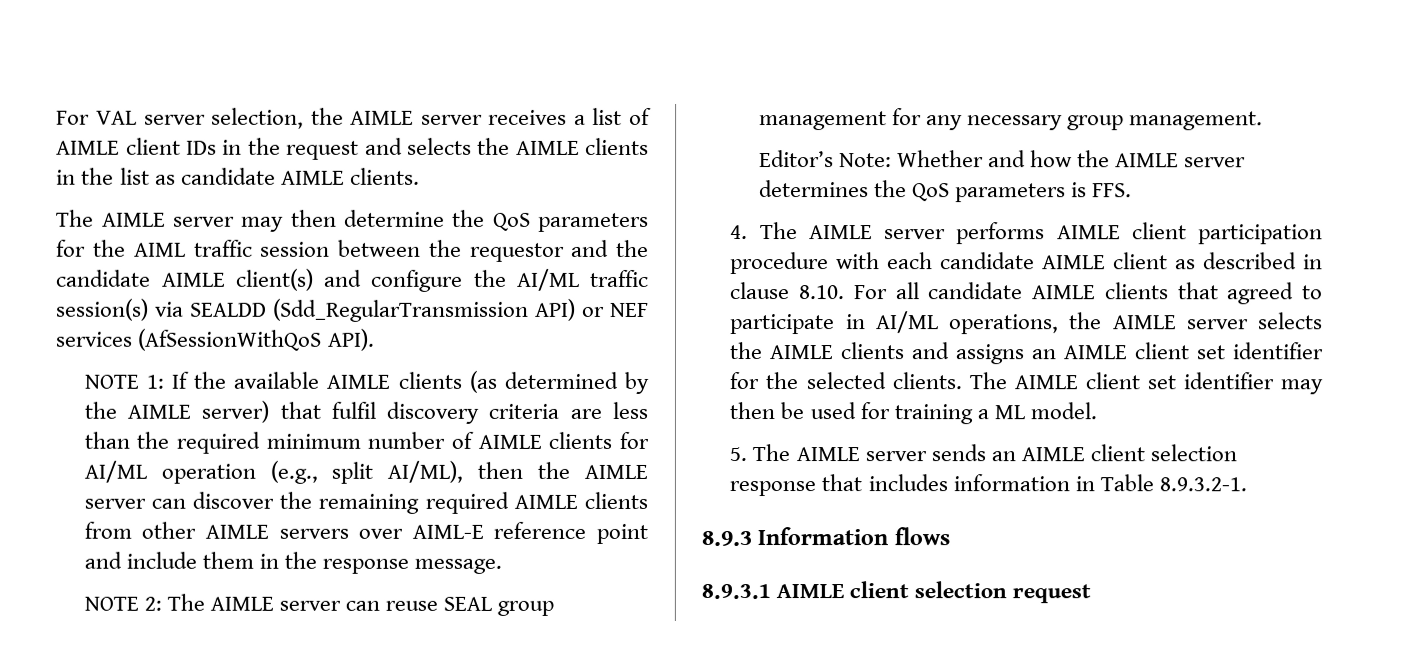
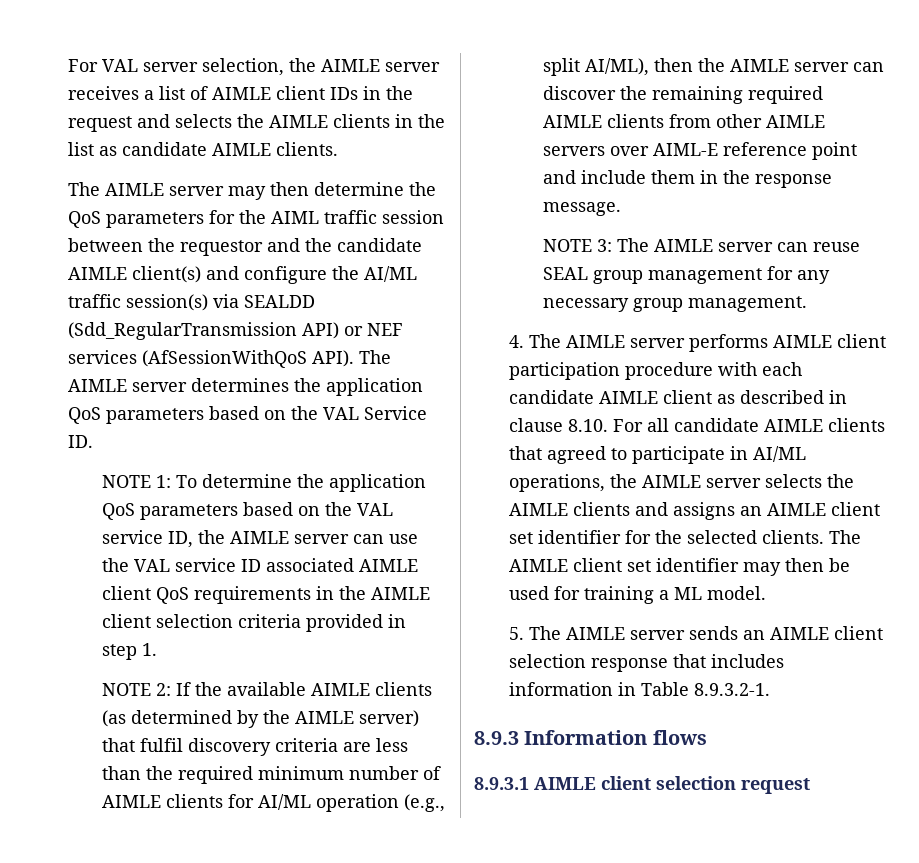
[83,374,164,389] // NOTE 1: -> [358,350,391,364] [67,378,423,396] [67,406,427,424] [67,435,93,448] [101,474,426,492] [101,502,393,520] [101,530,418,548] [101,558,418,572] [101,586,430,604] [101,614,406,632] [101,643,157,660] [101,683,171,696] The AIMLE server determines the application QoS parameters based on the VAL Service ID. // NOTE 1: To determine the application QoS parameters based on the VAL service ID, the AIMLE server can use the VAL service ID associated AIMLE client QoS requirements in the AIMLE client selection criteria provided in step 1. // NOTE 2:
[143,596,162,611] 2: -> [596,239,612,252] 3:
[758,150,1247,168] [758,180,1133,203] // Editor’s Note: Whether and how the AIMLE server determines the QoS parameters is FFS. -> (807, 304) none

